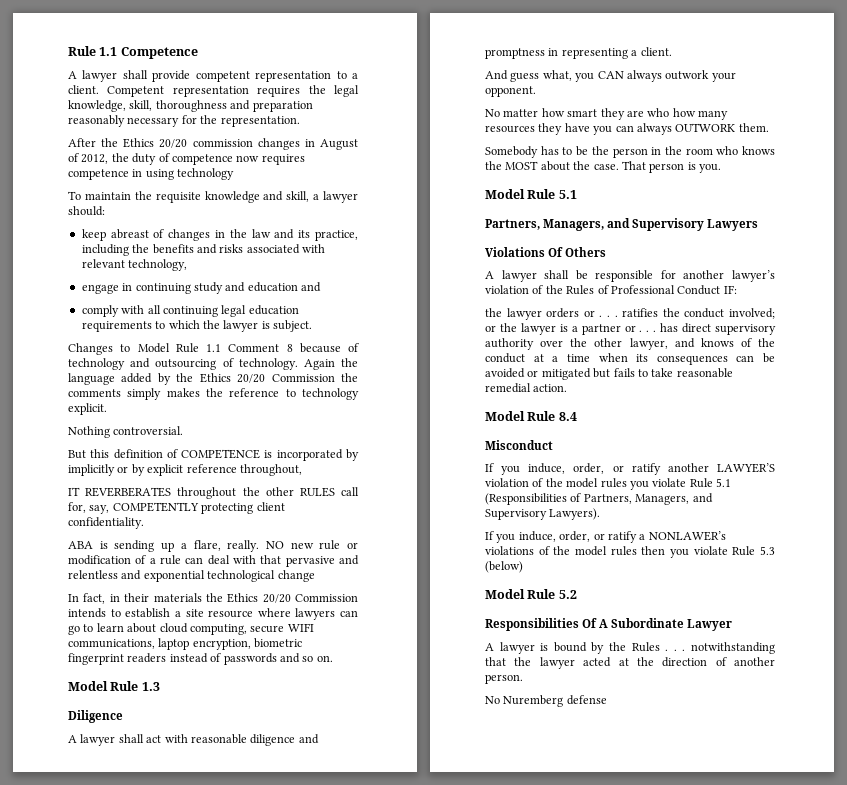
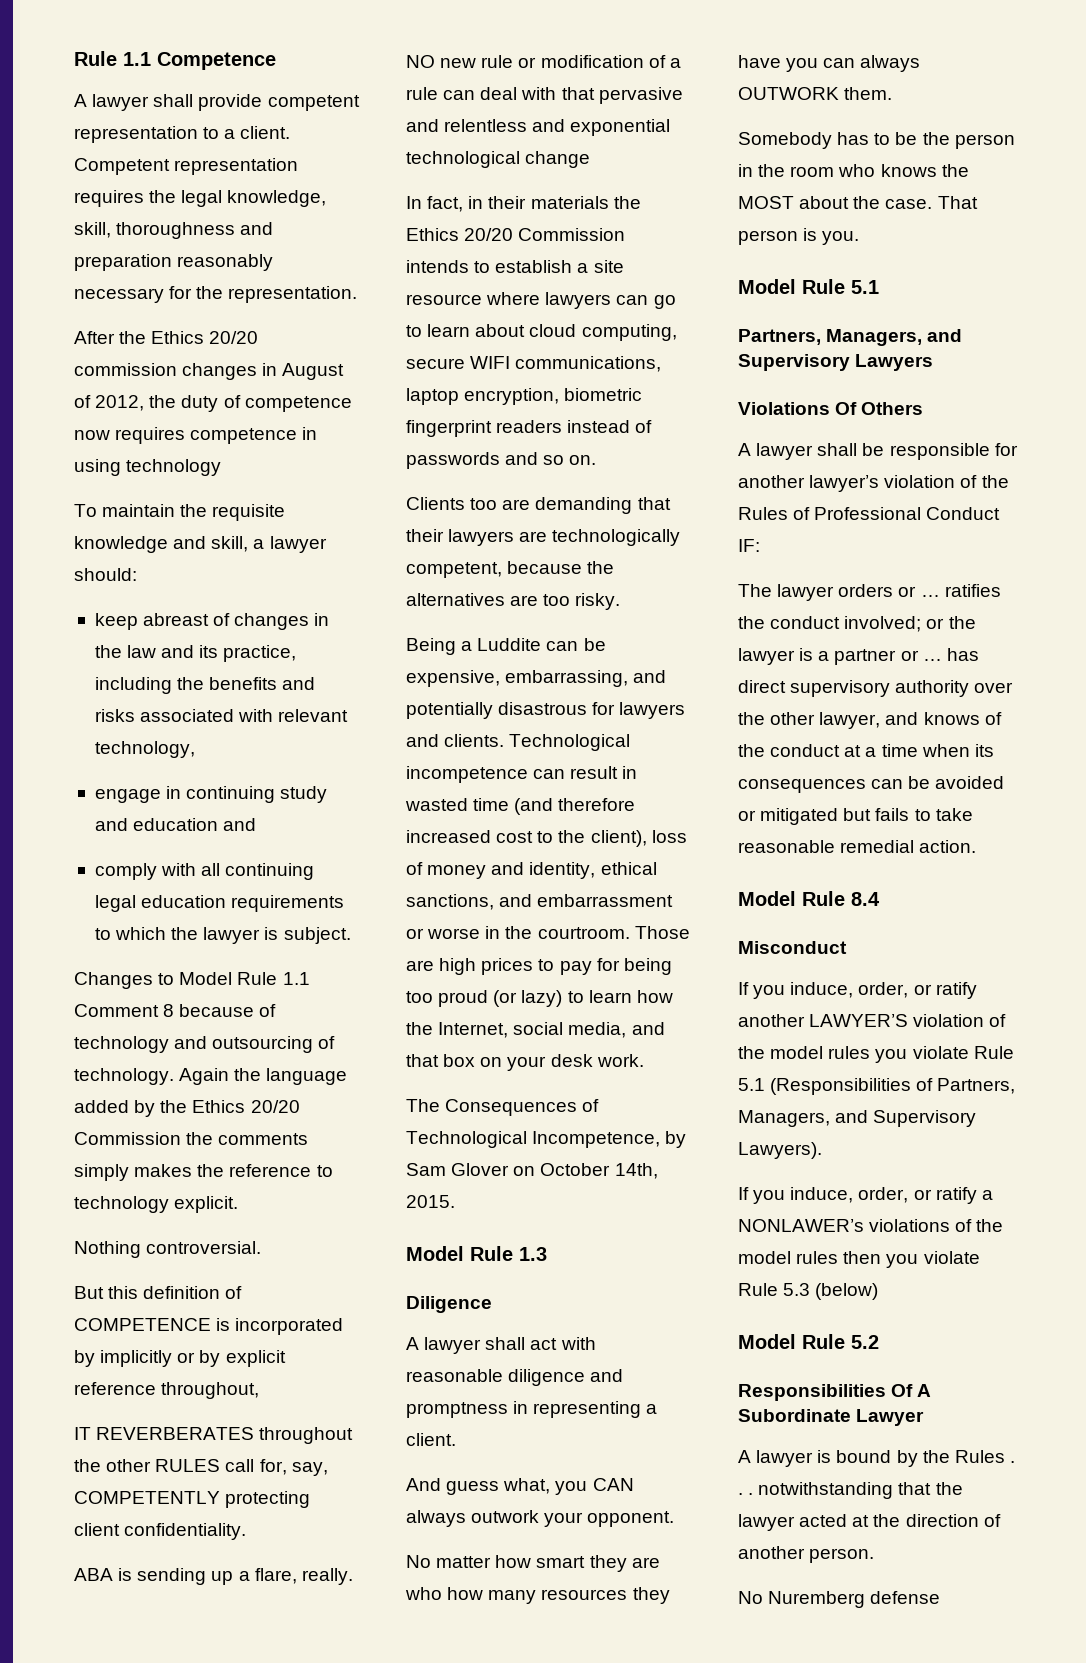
(333, 658) none -> [406,497,671,514] [406,529,681,546] [406,561,615,578] [406,593,621,610] [406,638,606,655] [406,670,667,687] [406,702,686,719] [406,734,631,751] [406,766,638,783] [405,798,636,815] [406,830,687,847] [406,862,657,879] [406,894,674,910] [406,926,690,939] [406,958,672,975] [406,990,673,1007] [406,1022,665,1038] [406,1054,644,1071] [406,1099,600,1116] [406,1131,687,1148] [406,1163,658,1179] [406,1195,455,1208] // Clients too are demanding that their lawyers are technologically competent, because the alternatives are too risky. // Being a Luddite can be expensive, embarrassing, and potentially disastrous for lawyers and clients. Technological incompetence can result in wasted time (and therefore increased cost to the client), loss of money and identity, ethical sanctions, and embarrassment or worse in the courtroom. Those are high prices to pay for being too proud (or lazy) to learn how the Internet, social media, and that box on your desk work. // The Consequences of Technological Incompetence, by Sam Glover on October 14th, 2015.
[485,308,502,317] the -> [738,584,772,597] The
[599,315,618,317] . . . -> [920,595,940,597] …
[639,330,657,332] . . . -> [922,659,942,661] …

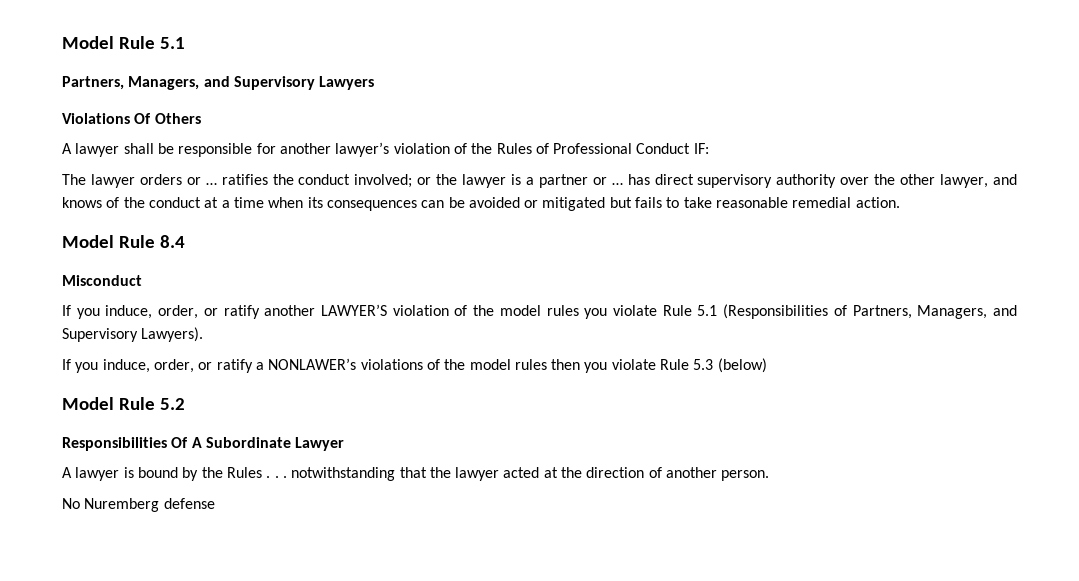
[74,51,276,70] [74,94,360,111] [74,126,291,143] [74,158,299,175] [74,190,327,207] [74,222,274,239] [74,254,274,271] [74,286,358,303] [74,331,259,344] [74,363,345,380] [74,395,352,412] [74,427,318,444] [74,459,222,476] [74,504,286,521] [74,536,327,553] [74,568,137,581] [94,613,330,630] [94,645,297,662] [94,677,316,694] [94,709,349,722] [94,741,195,758] [94,786,328,803] [94,818,257,831] [94,863,315,880] [94,895,345,912] [94,927,351,944] [74,972,310,989] [74,1004,277,1017] [74,1036,336,1053] [74,1068,348,1085] [74,1100,300,1117] [74,1132,309,1145] [74,1164,333,1181] [74,1196,239,1213] [74,1241,262,1258] [74,1286,243,1299] [74,1318,344,1335] [74,1350,286,1367] [74,1382,260,1399] [74,1427,354,1444] [74,1459,328,1476] [74,1491,311,1508] [74,1523,247,1540] [74,1568,353,1585] [406,55,681,68] [406,87,683,104] [406,119,671,136] [406,151,591,168] [406,196,641,212] [406,228,626,241] [406,260,624,273] [406,292,676,309] [406,324,677,341] [406,356,662,372] [406,388,643,405] [406,420,653,437] [406,452,597,469] [406,497,671,514] [406,529,681,546] [406,561,615,578] [406,593,621,610] [406,638,606,655] [406,670,667,687] [406,702,686,719] [406,734,631,751] [406,766,638,783] [405,798,636,815] [406,830,687,847] [406,862,657,879] [406,894,674,910] [406,926,690,939] [406,958,672,975] [406,990,673,1007] [406,1022,665,1038] [406,1054,644,1071] [406,1099,600,1116] [406,1131,687,1148] [406,1163,658,1179] [406,1195,455,1208] [406,1246,547,1261] [406,1296,492,1313] [406,1337,596,1354] [406,1369,624,1386] [406,1401,658,1418] [406,1433,456,1446] [406,1478,634,1495] [406,1510,675,1527] [406,1555,660,1572] [405,1587,670,1604] [738,55,921,72] [738,87,893,100] [738,132,1015,149] [738,164,969,177] [738,196,978,209] [738,228,860,245] Rule 1.1 Competence // A lawyer shall provide competent representation to a client. Competent representation requires the legal knowledge, skill, thoroughness and preparation reasonably necessary for the representation. // After the Ethics 20/20 commission changes in August of 2012, the duty of competence now requires competence in using technology // To maintain the requisite knowledge and skill, a lawyer should: // keep abreast of changes in the law and its practice, including the benefits and risks associated with relevant technology, // engage in continuing study and education and // comply with all continuing legal education requirements to which the lawyer is subject. // Changes to Model Rule 1.1 Comment 8 because of technology and outsourcing of technology. Again the language added by the Ethics 20/20 Commission the comments simply makes the reference to technology explicit. // Nothing controversial. // But this definition of COMPETENCE is incorporated by implicitly or by explicit reference throughout, // IT REVERBERATES throughout the other RULES call for, say, COMPETENTLY protecting client confidentiality. // ABA is sending up a flare, really. NO new rule or modification of a rule can deal with that pervasive and relentless and exponential technological change // In fact, in their materials the Ethics 20/20 Commission intends to establish a site resource where lawyers can go to learn about cloud computing, secure WIFI communications, laptop encryption, biometric fingerprint readers instead of passwords and so on. // Clients too are demanding that their lawyers are technologically competent, because the alternatives are too risky. // Being a Luddite can be expensive, embarrassing, and potentially disastrous for lawyers and clients. Technological incompetence can result in wasted time (and therefore increased cost to the client), loss of money and identity, ethical sanctions, and embarrassment or worse in the courtroom. Those are high prices to pay for being too proud (or lazy) to learn how the Internet, social media, and that box on your desk work. // The Consequences of Technological Incompetence, by Sam Glover on October 14th, 2015. // Model Rule 1.3 // Diligence // A lawyer shall act with reasonable diligence and promptness in representing a client. // And guess what, you CAN always outwork your opponent. // No matter how smart they are who how many resources they have you can always OUTWORK them. // Somebody has to be the person in the room who knows the MOST about the case. That person is you. // -> (62, 42) none

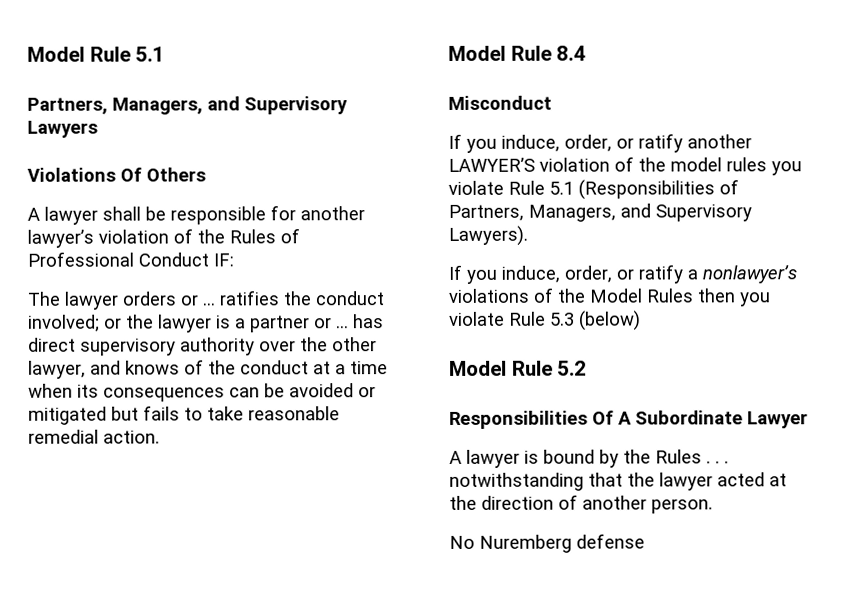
[268,358,357,370] NONLAWER’s -> [702,265,797,284] nonlawyer’s
[469,359,547,370] model rules -> [589,288,693,303] Model Rules

